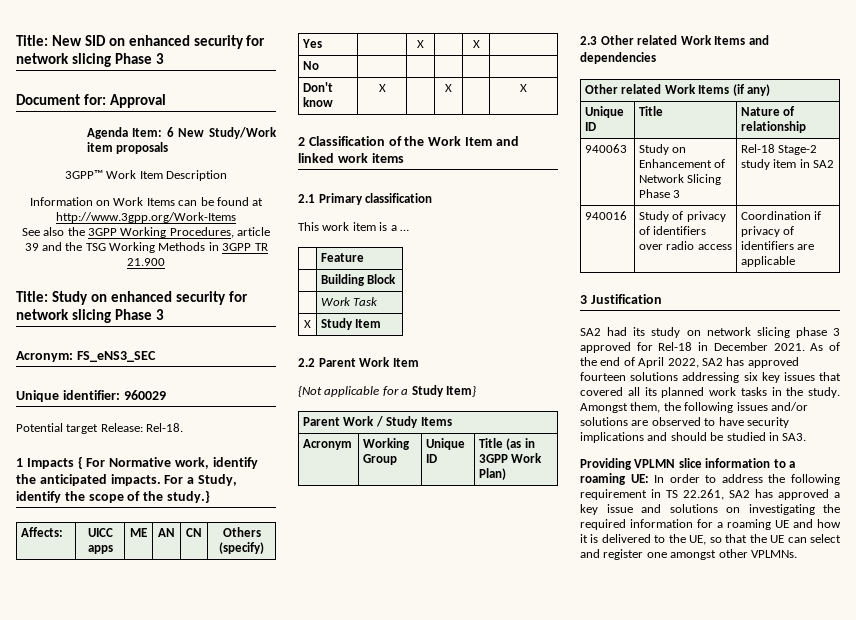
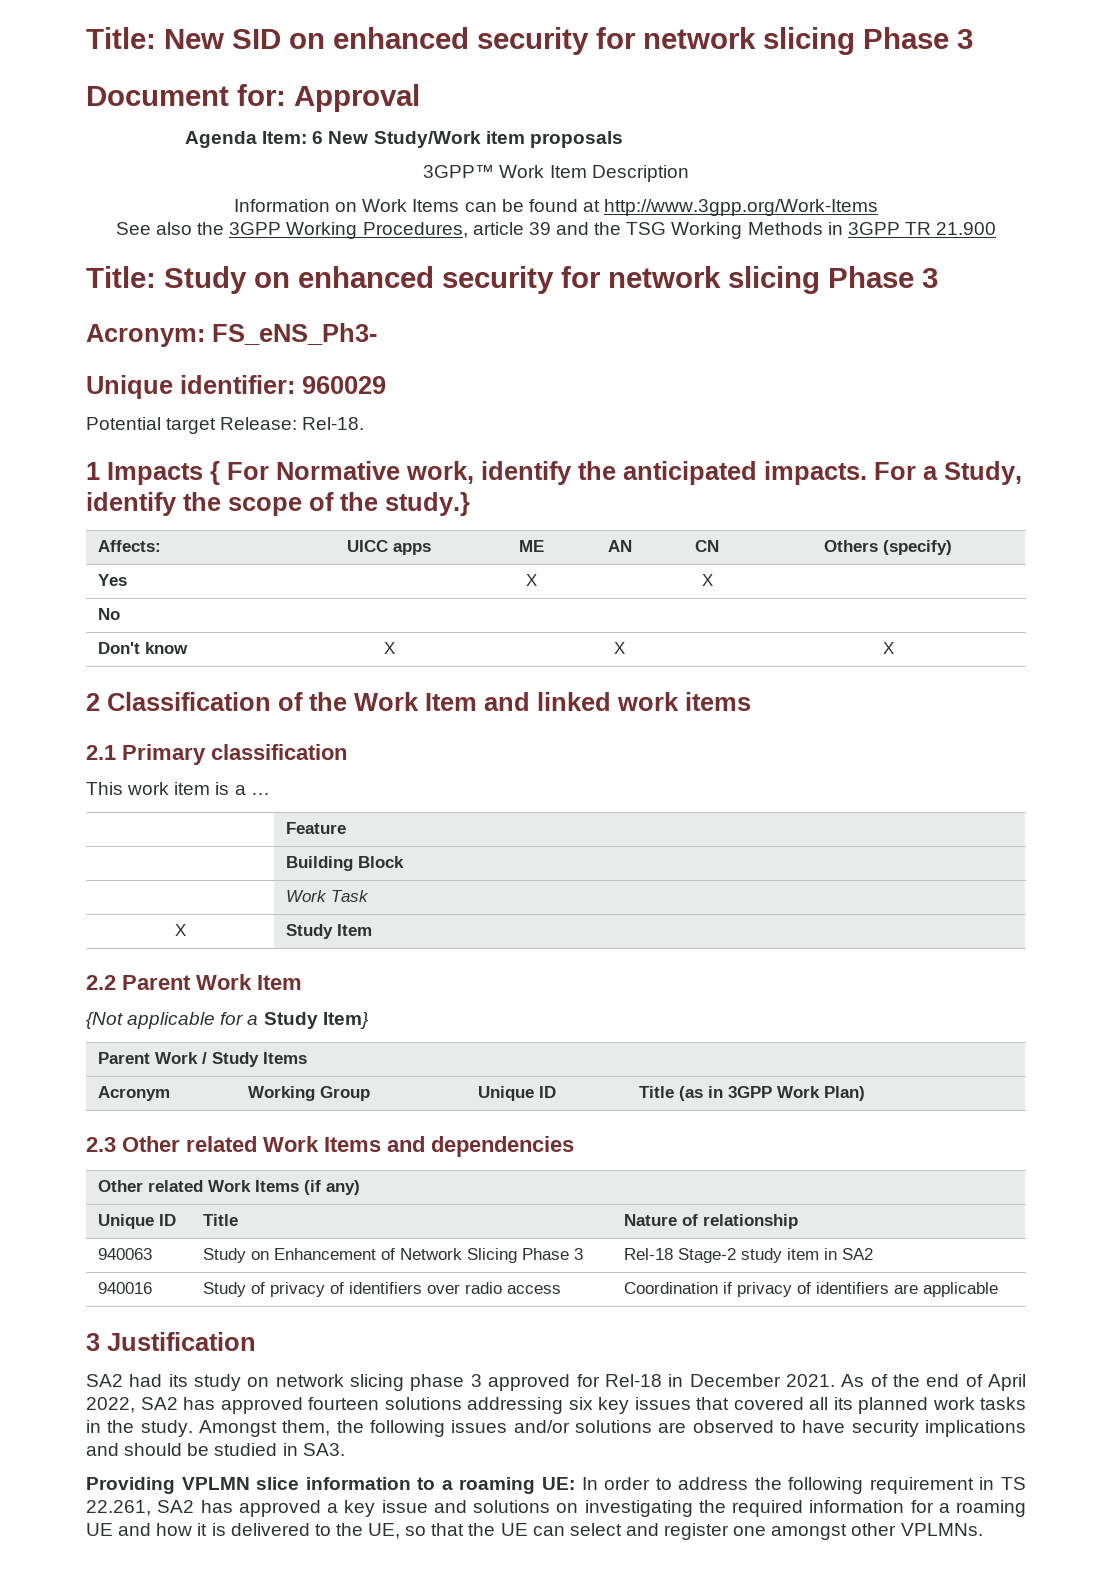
[76,351,156,362] FS_eNS3_SEC -> [212,323,377,345] FS_eNS_Ph3-

